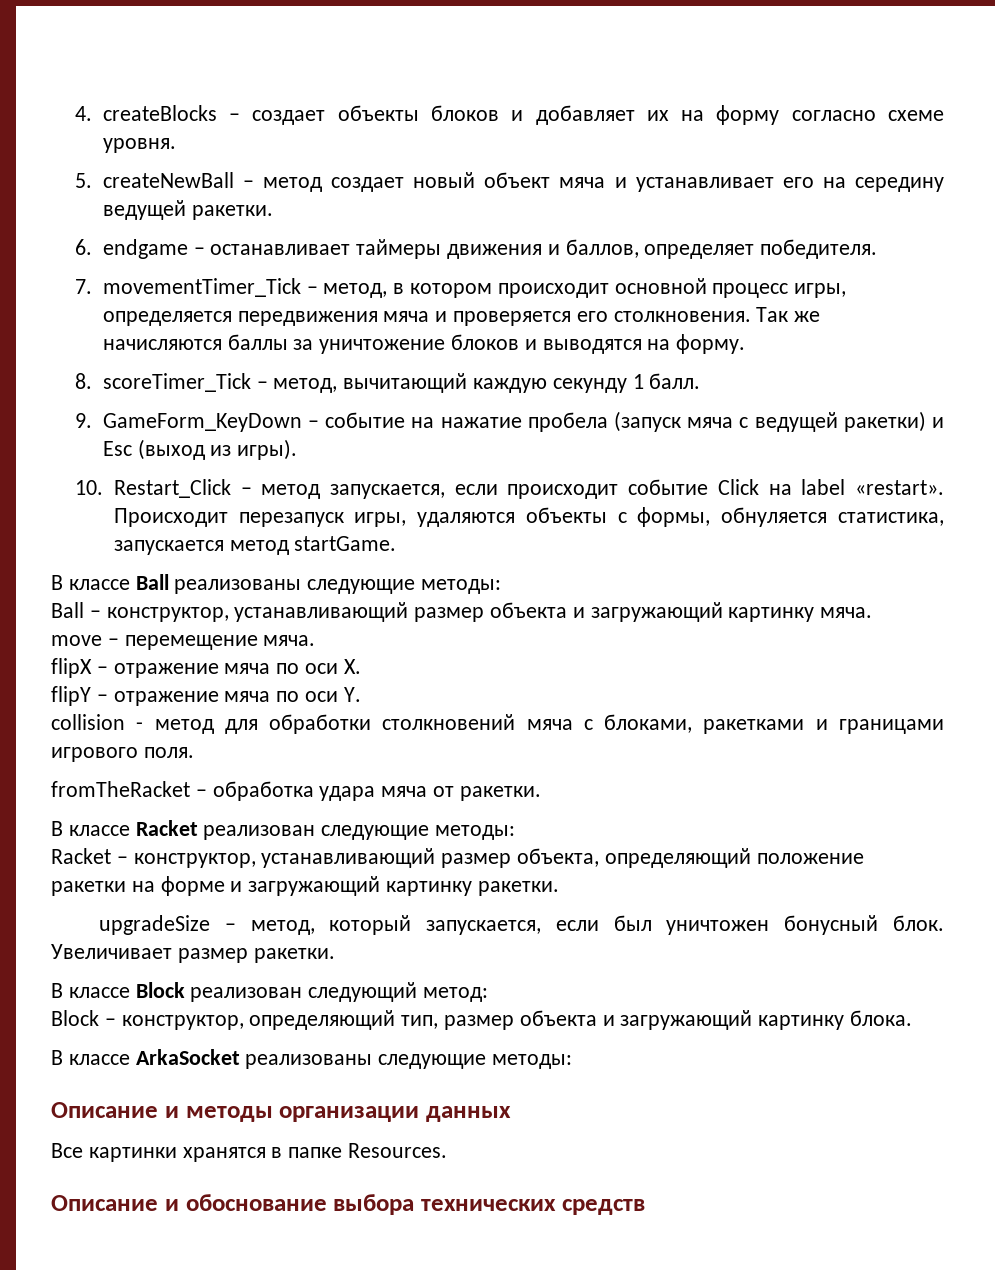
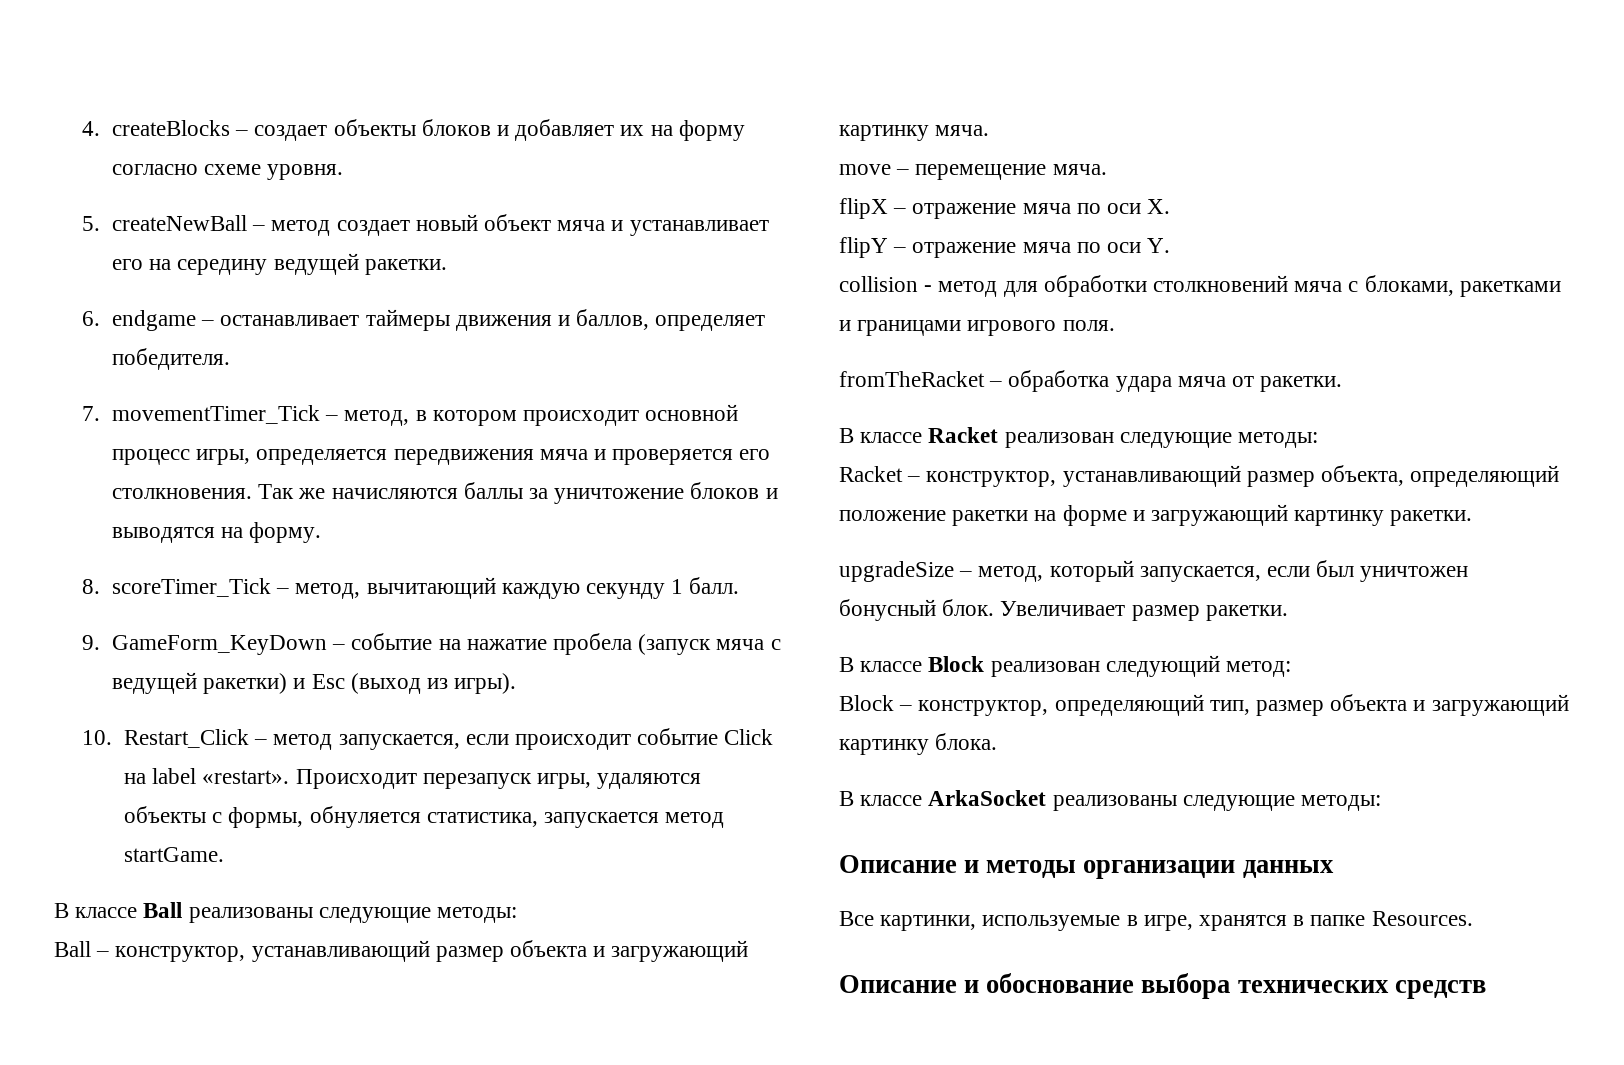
[88,1147,177,1162] картинки -> [880,915,1193,931] картинки, используемые в игре,

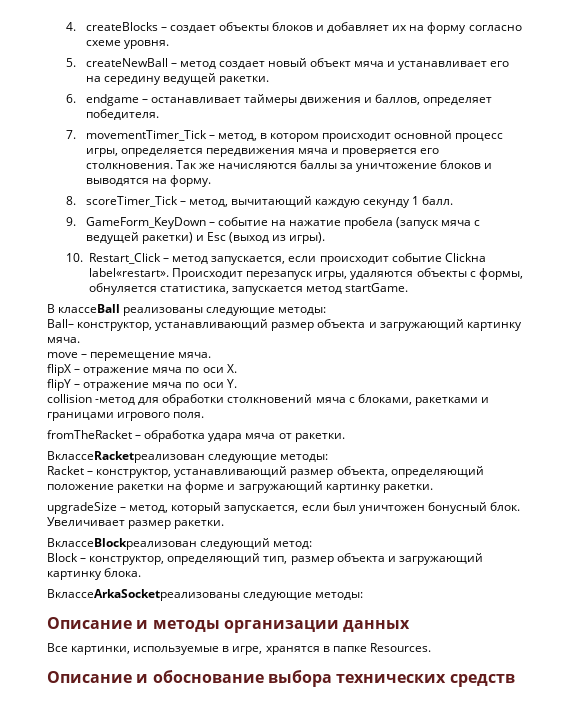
[724,729,774,745] [123,768,290,784] Click на label «restart». -> [444,253,486,262] [89,268,170,277] Clickна label«restart».
[75,902,518,923] [54,941,110,957] классе Ball реализованы следующие методы: // Ball – -> [58,304,327,316] [47,319,74,328] классеBall реализованы следующие методы: // Ball–
[924,281,998,297] - метод -> [95,397,136,405] -метод
[839,427,1114,448] В классе Racket реализован -> [47,451,205,463] ВклассеRacketреализован
[839,656,1100,677] В классе Block реализован -> [47,538,197,550] ВклассеBlockреализован
[839,790,1177,811] В классе ArkaSocket реализованы -> [47,589,240,601] ВклассеArkaSocketреализованы

